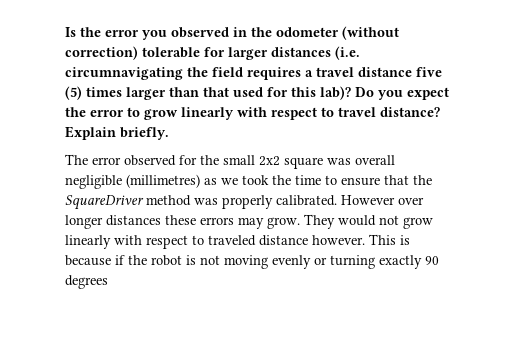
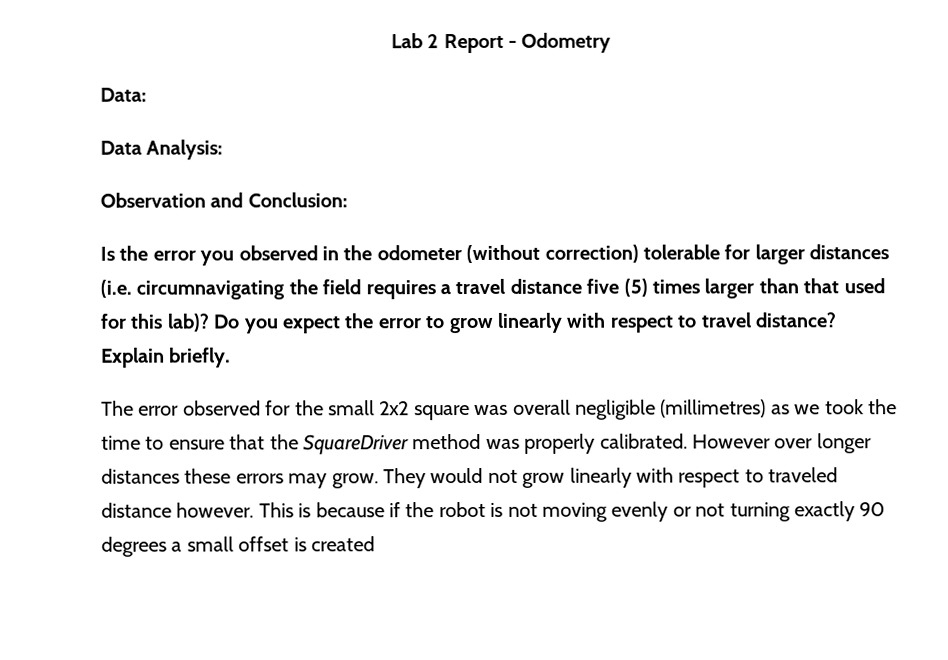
(65, 32) none -> [390,32,612,54] [100,87,147,102] [100,139,224,160] [100,192,348,208] Lab 2 Report - Odometry // Data: // Data Analysis: // Observation and Conclusion: //
(327, 261) none -> [695,503,726,517] not
(108, 282) none -> [171,536,375,552] a small offset is created

